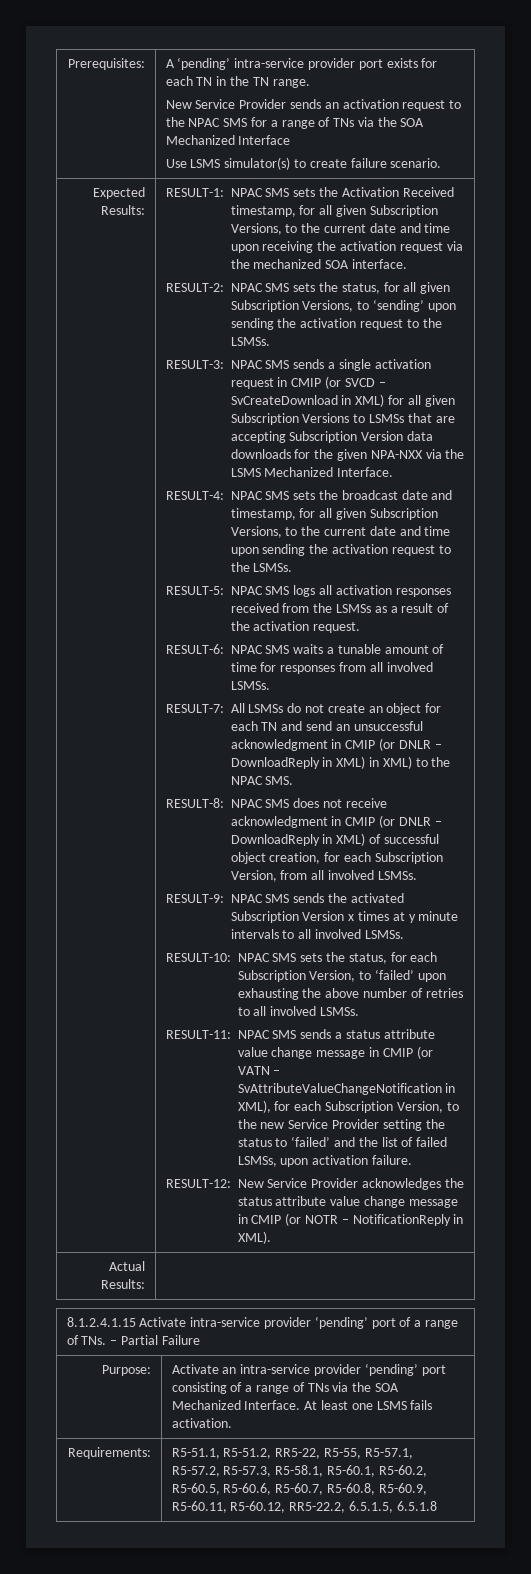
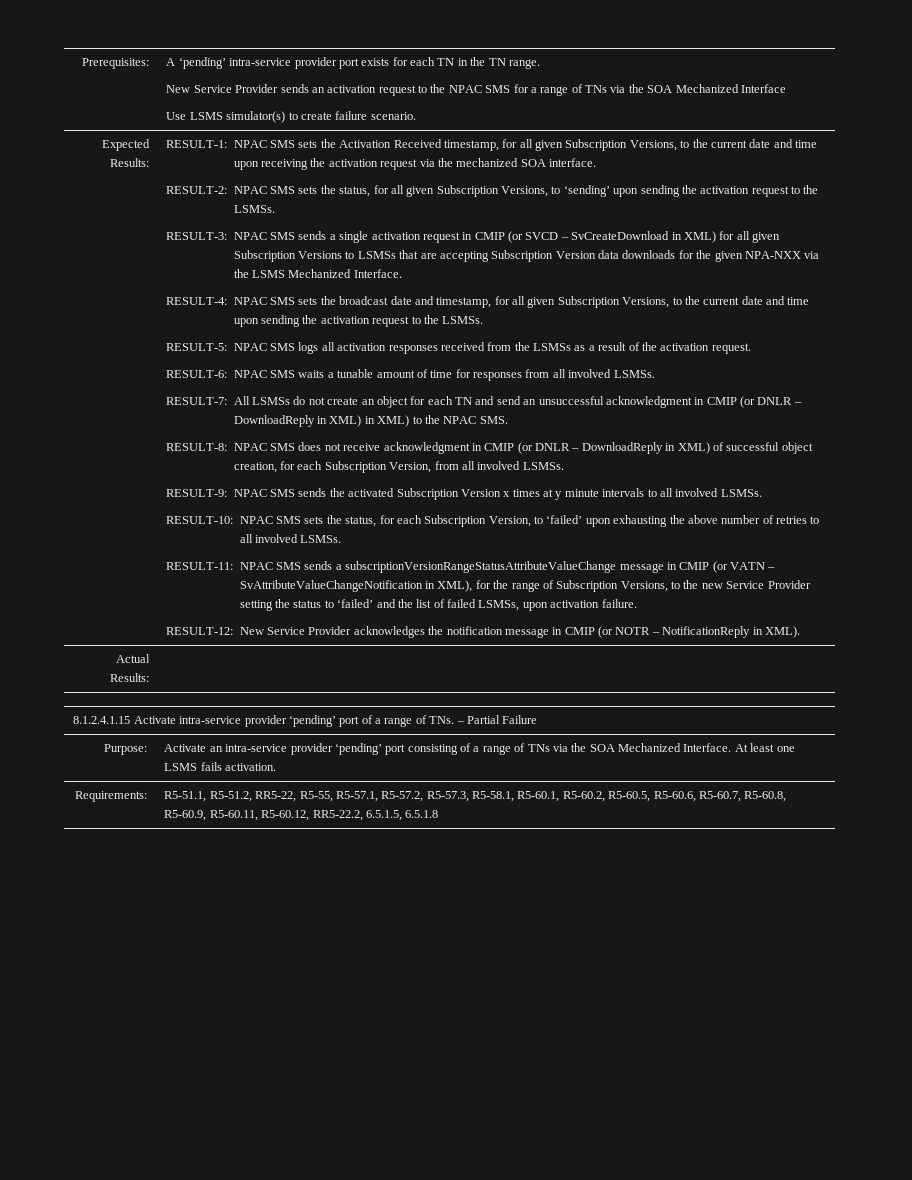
[345,1029,435,1039] [237,1047,313,1059] status attribute value change -> [345,561,617,573] subscriptionVersionRangeStatusAttributeValueChange
[294,1101,443,1113] each Subscription Version, -> [493,580,668,592] the range of Subscription Versions,
[237,1196,405,1208] status attribute value change -> [446,626,503,635] notification

